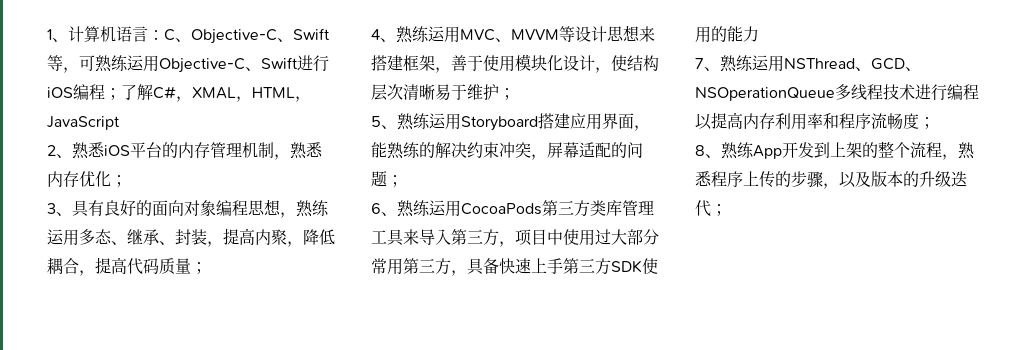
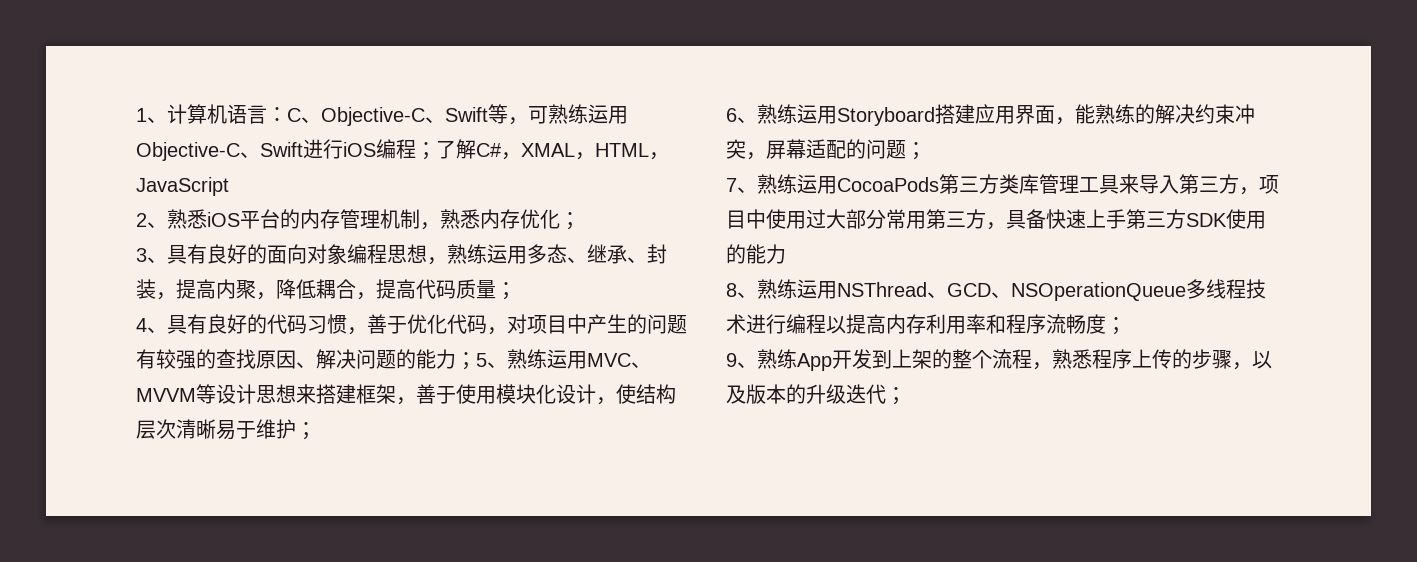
(396, 40) none -> [167,314,687,335] [136,349,507,370] 具有良好的代码习惯，善于优化代码，对项目中产生的问题有较强的查找原因、解决问题的能力；5、
[371,116,381,127] 5 -> [726,108,737,122] 6
[371,203,381,214] 6 -> [726,178,737,192] 7
[695,58,704,69] 7 -> [726,283,737,297] 8
[695,145,705,156] 8 -> [726,353,737,367] 9

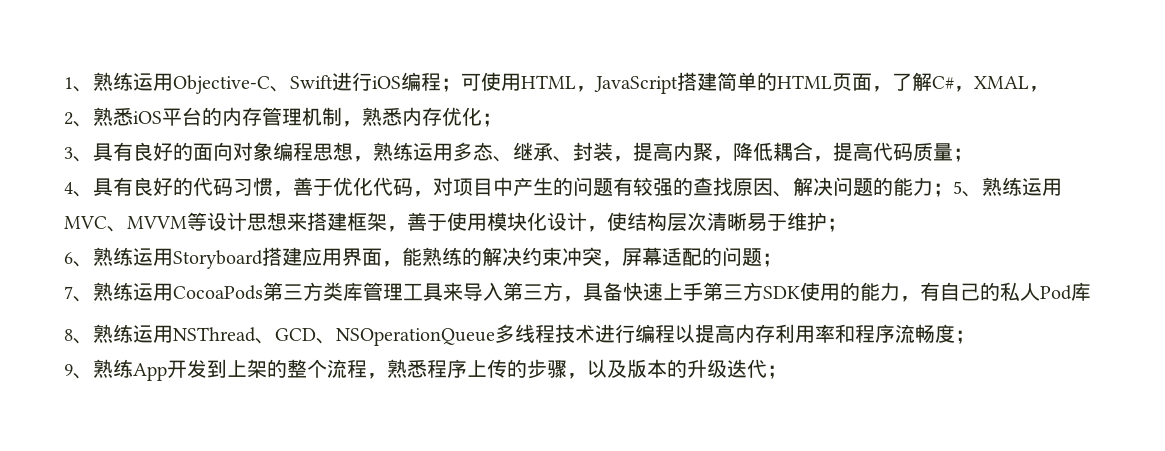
[167,104,548,126] 计算机语言：C、Objective-C、Swift等，可 -> (93, 89) none
(436, 151) none -> [461,72,892,94] 可使用HTML，JavaScript搭建简单的HTML页面，
[595,143,669,160] [136,177,229,196] HTML，JavaScript -> (1049, 89) none
[1259,175,1279,194] [726,209,1006,230] 项目中使用过大部分常用第三方， -> (583, 299) none
(786, 254) none -> [900,282,1091,302] ，有自己的私人Pod库

